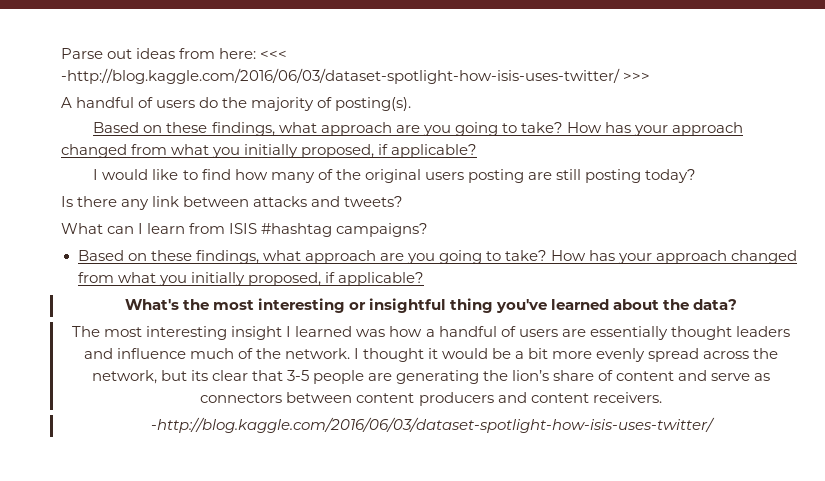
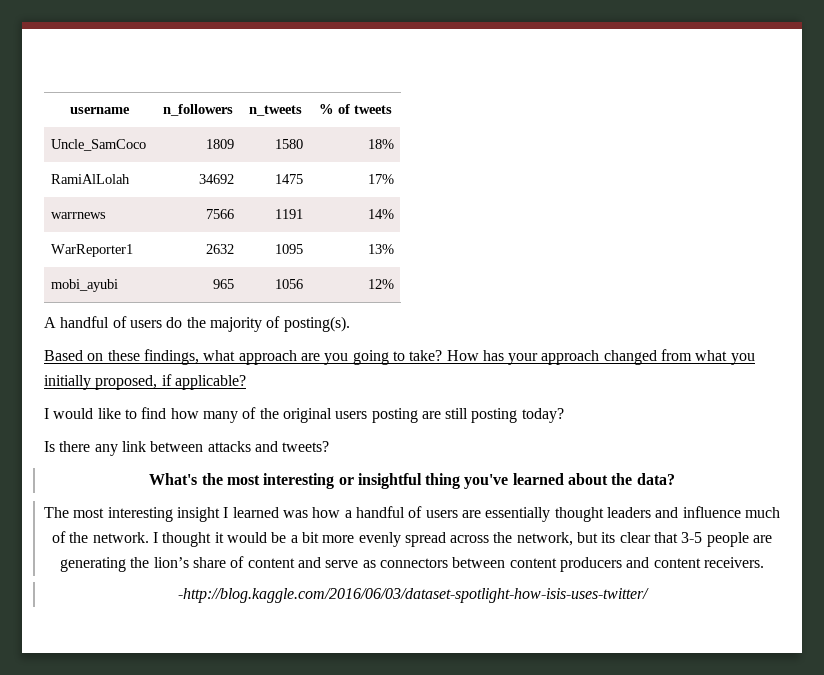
[61,48,288,59] [61,68,651,84] Parse out ideas from here: <<< -http://blog.kaggle.com/2016/06/03/dataset-spotlight-how-isis-uses-twitter/ >>> -> [70,107,130,114] [162,104,233,116] [248,105,302,116] [318,104,392,114] [51,139,147,151] [205,139,234,149] [274,139,303,149] [367,139,394,149] [51,174,131,184] [198,174,234,184] [274,174,303,184] [367,174,394,184] [51,212,107,219] [205,209,234,219] [274,209,303,219] [367,209,394,219] [51,244,134,257] [205,244,234,254] [274,244,303,254] [367,244,394,254] [51,279,119,292] [212,279,234,289] [274,279,303,289] [367,279,394,289] username | n_followers | n_tweets | % of tweets // Uncle_SamCoco | 1809 | 1580 | 18% // RamiAlLolah | 34692 | 1475 | 17% // warrnews | 7566 | 1191 | 14% // WarReporter1 | 2632 | 1095 | 13% // mobi_ayubi | 965 | 1056 | 12%
[61,223,429,237] [77,250,798,264] [77,272,424,286] // What can I learn from ISIS #hashtag campaigns? // Based on these findings, what approach are you going to take? How has your approach changed from what you initially proposed, if applicable? -> (330, 446) none

